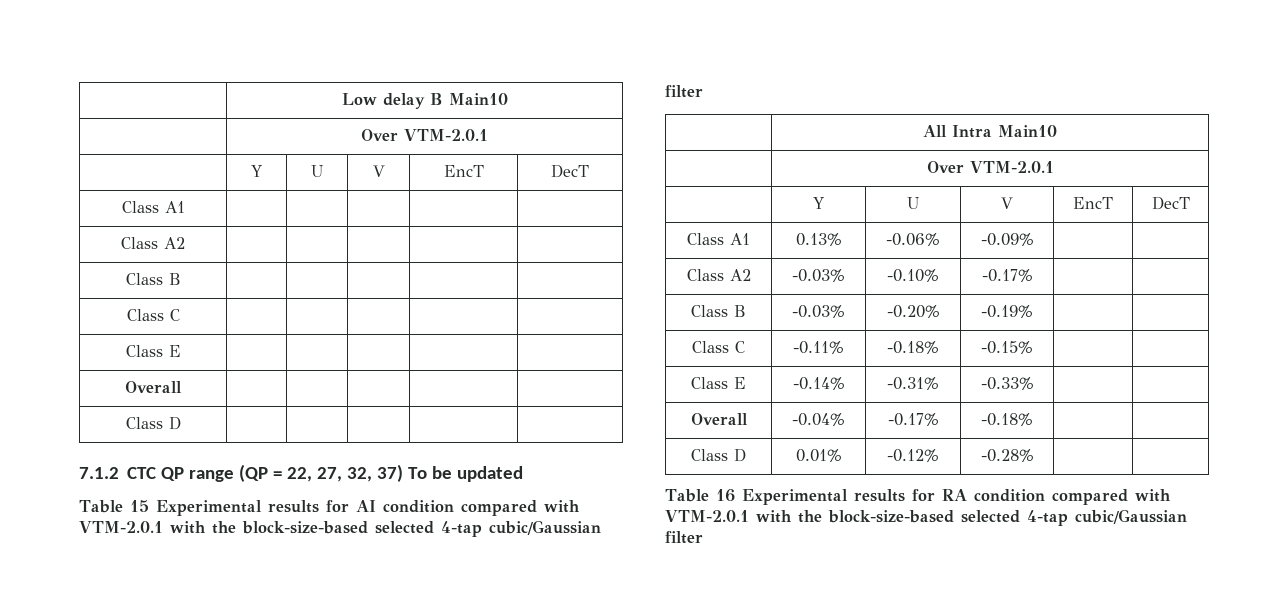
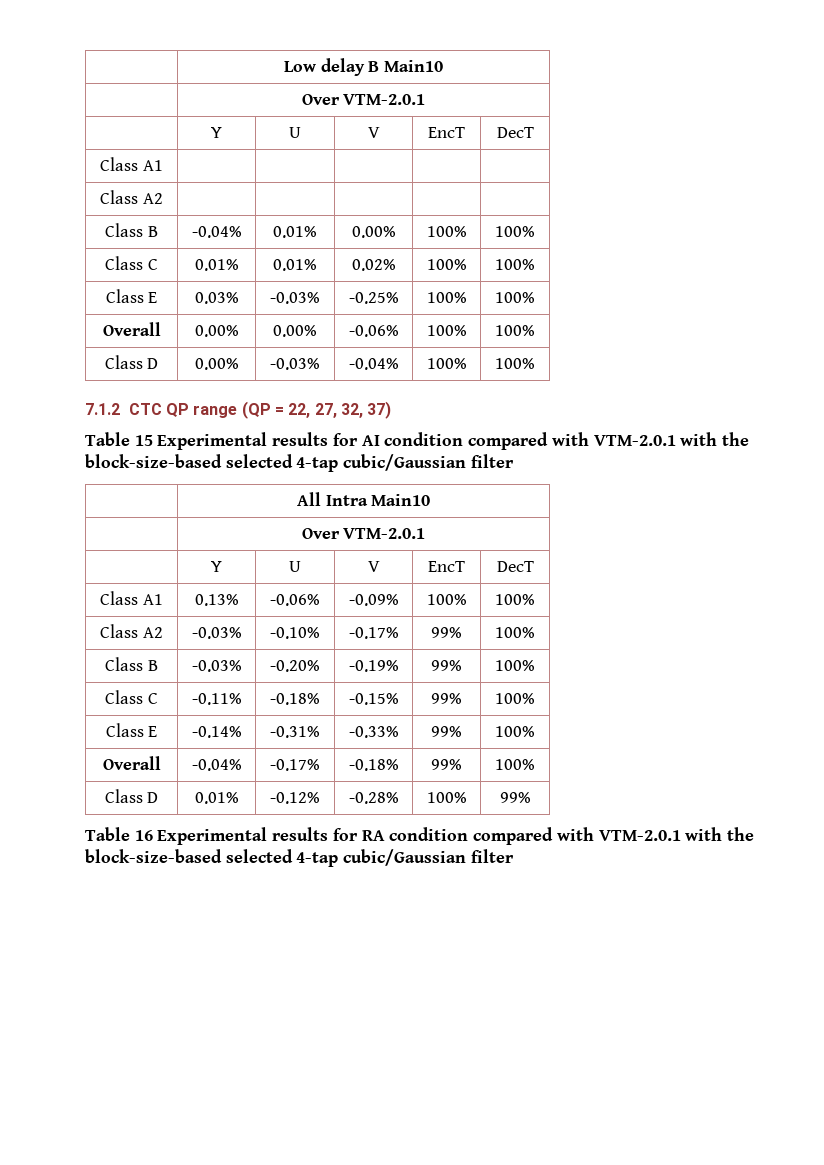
[126,309,180,321] [125,345,181,357] [125,381,182,393] [125,416,181,430] | | | | // Class C | | | | | // Class E | | | | | // Overall | | | | | // Class D | | | | | -> [191,226,242,238] [273,226,317,238] [351,226,396,238] [426,226,467,237] [495,226,535,237] [105,256,158,270] [194,259,239,271] [273,259,317,271] [351,259,396,271] [426,259,467,270] [495,259,535,270] [105,289,158,303] [194,292,239,304] [270,292,320,304] [348,292,399,304] [426,292,467,303] [495,292,535,303] [102,322,161,336] [194,325,239,337] [273,325,317,337] [348,325,399,337] [426,325,467,336] [495,325,535,336] [104,355,159,369] [194,358,239,370] [270,358,320,370] [348,358,399,370] [426,358,467,369] [495,358,535,369] -0.04% | 0.01% | 0.00% | 100% | 100% // Class C | 0.01% | 0.01% | 0.02% | 100% | 100% // Class E | 0.03% | -0.03% | -0.25% | 100% | 100% // Overall | 0.00% | 0.00% | -0.06% | 100% | 100% // Class D | 0.00% | -0.03% | -0.04% | 100% | 100%
[408,466,524,482] To be updated -> (392, 410) none
(1034, 239) | -> [426,594,467,605] [495,594,535,605] 100% | 100%
(1033, 275) | -> [431,627,462,638] [495,627,535,638] 99% | 100%
(1033, 311) | -> [431,660,462,671] [495,660,535,671] 99% | 100%
(1033, 347) | -> [431,693,462,704] [495,693,535,704] 99% | 100%
(1034, 383) | -> [431,726,462,737] [495,726,535,737] 99% | 100%
(1033, 419) | -> [431,759,462,770] [495,759,535,770] 99% | 100%
(1034, 455) | -> [426,792,467,803] [499,792,531,803] 100% | 99%

